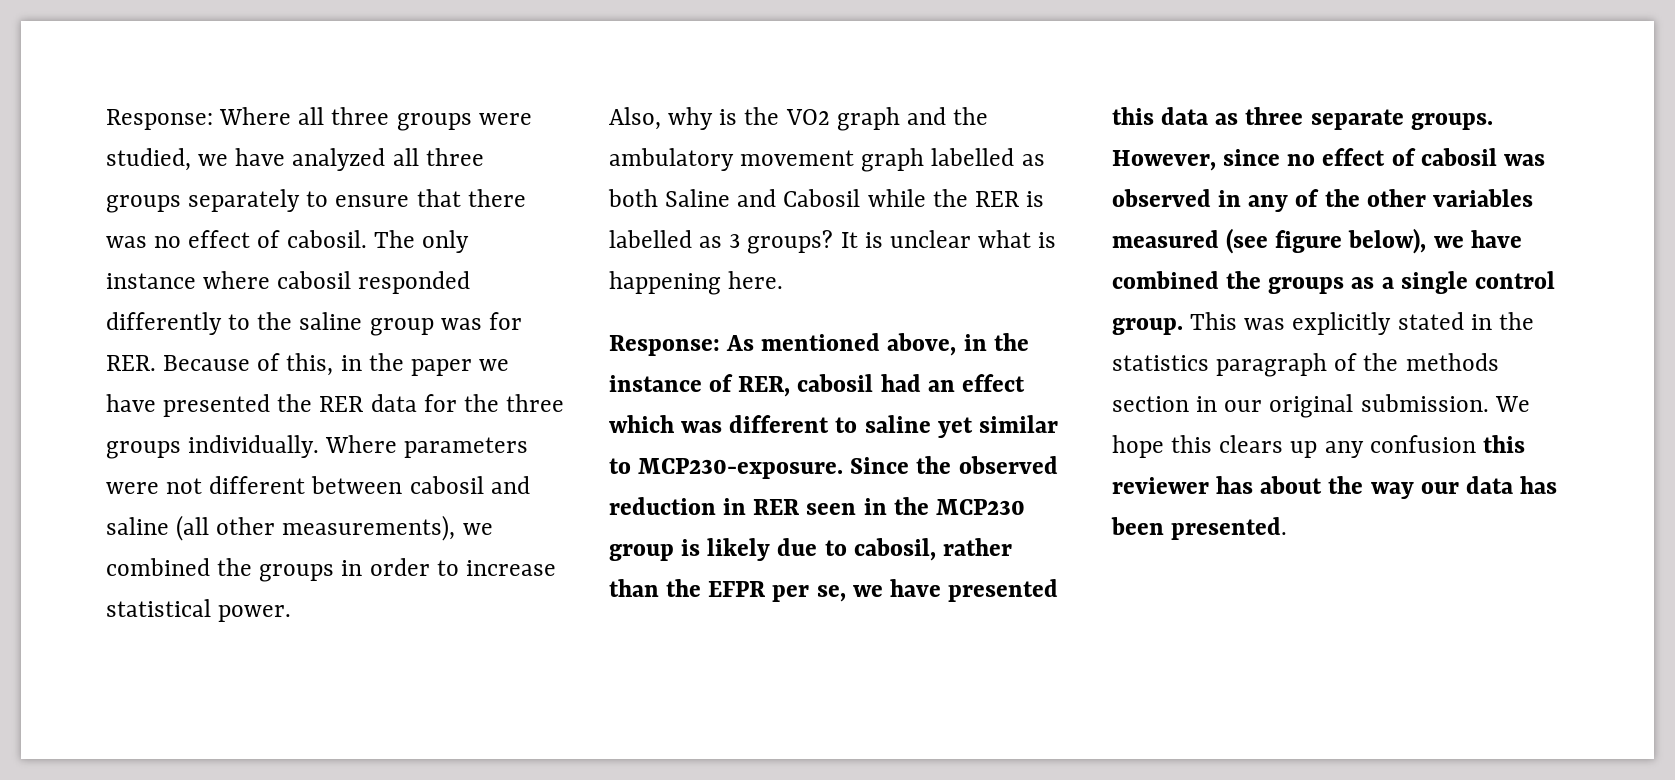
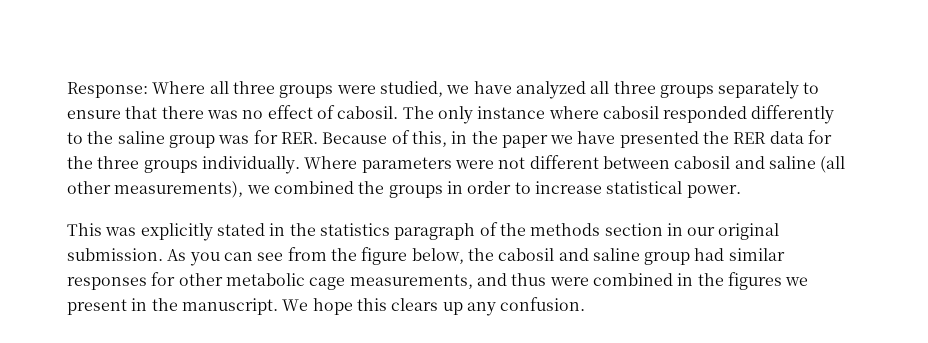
[609,107,989,131] [609,148,1045,172] [608,189,1045,207] [609,230,1057,254] [609,271,784,295] [609,333,1029,356] [609,374,1025,397] [609,415,1058,438] [609,456,1058,479] [609,497,1025,515] [609,538,1012,561] [609,579,1059,602] [1112,107,1493,130] [1112,148,1545,171] [1112,189,1533,212] [1112,228,1522,254] [1112,271,1555,294] [1112,318,1183,335] Also, why is the VO2 graph and the ambulatory movement graph labelled as both Saline and Cabosil while the RER is labelled as 3 groups? It is unclear what is happening here. // Response: As mentioned above, in the instance of RER, cabosil had an effect which was different to saline yet similar to MCP230-exposure. Since the observed reduction in RER seen in the MCP230 group is likely due to cabosil, rather than the EFPR per se, we have presented this data as three separate groups. However, since no effect of cabosil was observed in any of the other variables measured (see figure below), we have combined the groups as a single control group. -> (741, 191) none
(1489, 403) none -> [167,247,785,266] [67,272,809,290] [67,298,278,315] As you can see from the figure below, the cabosil and saline group had similar responses for other metabolic cage measurements, and thus were combined in the figures we present in the manuscript.
[1369,435,1525,453] [1112,476,1558,499] [1111,517,1288,540] confusion this reviewer has about the way our data has been presented. -> [500,297,586,311] confusion.

